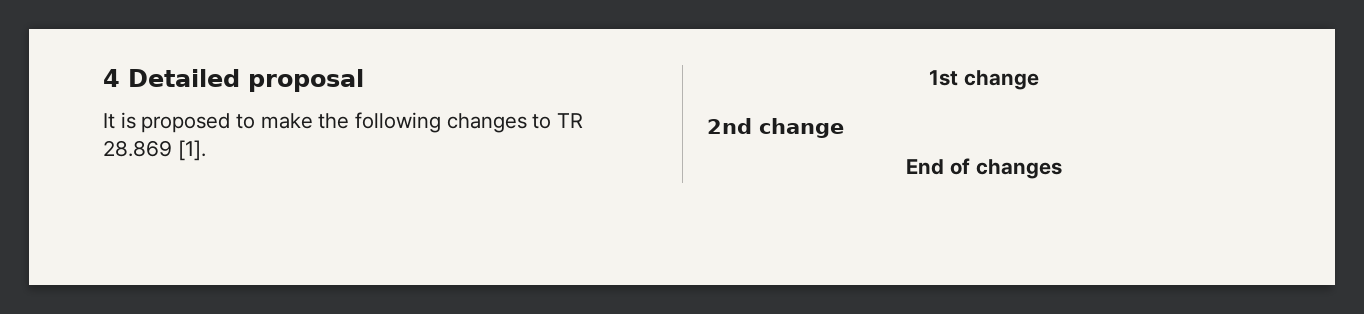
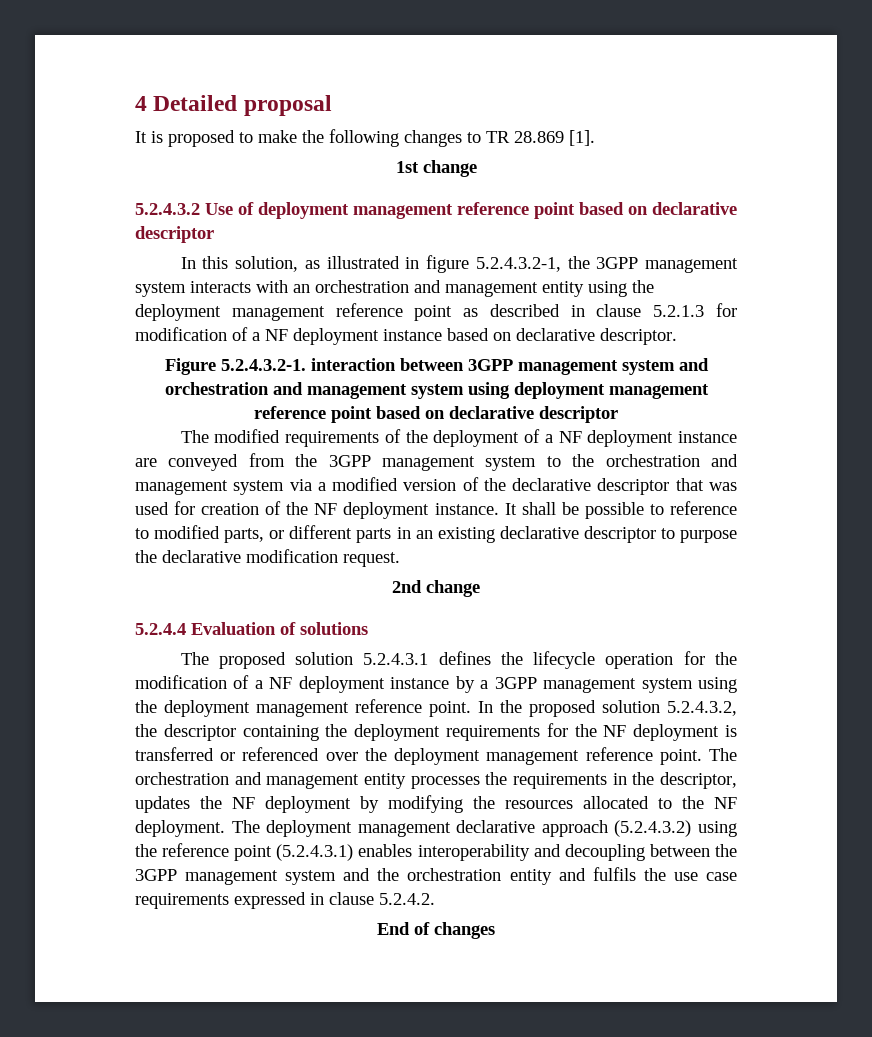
[707,118,844,138] 2nd change -> [135,202,737,219] [135,226,214,243] [180,255,738,273] [135,280,654,297] [135,303,737,321] [135,327,677,345] [164,358,709,375] [164,382,709,399] [254,406,618,423] [180,429,738,447] [135,453,738,471] [135,477,737,495] [135,501,738,519] [135,525,737,543] [135,549,400,567] [392,580,480,597] [135,622,368,635] [180,651,737,669] [135,675,737,693] [135,699,737,717] [135,723,737,741] [135,747,737,765] [135,772,738,789] [135,795,737,813] [135,820,737,837] [135,843,737,861] [135,867,737,885] [135,892,435,909] 5.2.4.3.2 Use of deployment management reference point based on declarative descriptor // In this solution, as illustrated in figure 5.2.4.3.2-1, the 3GPP management system interacts with an orchestration and management entity using the deployment management reference point as described in clause 5.2.1.3 for modification of a NF deployment instance based on declarative descriptor. // Figure 5.2.4.3.2-1. interaction between 3GPP management system and orchestration and management system using deployment management reference point based on declarative descriptor // The modified requirements of the deployment of a NF deployment instance are conveyed from the 3GPP management system to the orchestration and management system via a modified version of the declarative descriptor that was used for creation of the NF deployment instance. It shall be possible to reference to modified parts, or different parts in an existing declarative descriptor to purpose the declarative modification request. // 2nd change // 5.2.4.4 Evaluation of solutions // The proposed solution 5.2.4.3.1 defines the lifecycle operation for the modification of a NF deployment instance by a 3GPP management system using the deployment management reference point. In the proposed solution 5.2.4.3.2, the descriptor containing the deployment requirements for the NF deployment is transferred or referenced over the deployment management reference point. The orchestration and management entity processes the requirements in the descriptor, updates the NF deployment by modifying the resources allocated to the NF deployment. The deployment management declarative approach (5.2.4.3.2) using the reference point (5.2.4.3.1) enables interoperability and decoupling between the 3GPP management system and the orchestration entity and fulfils the use case requirements expressed in clause 5.2.4.2.

